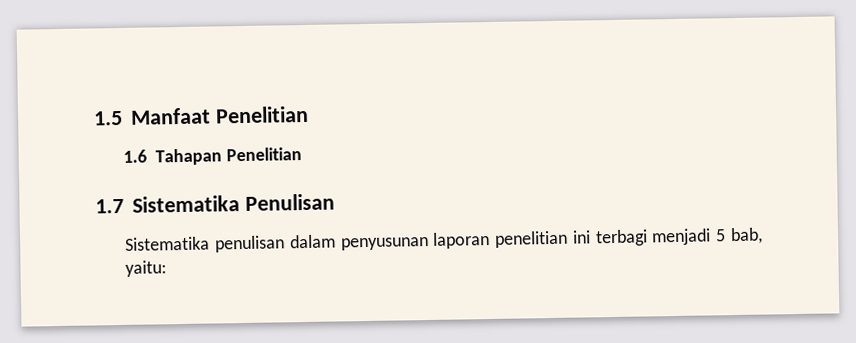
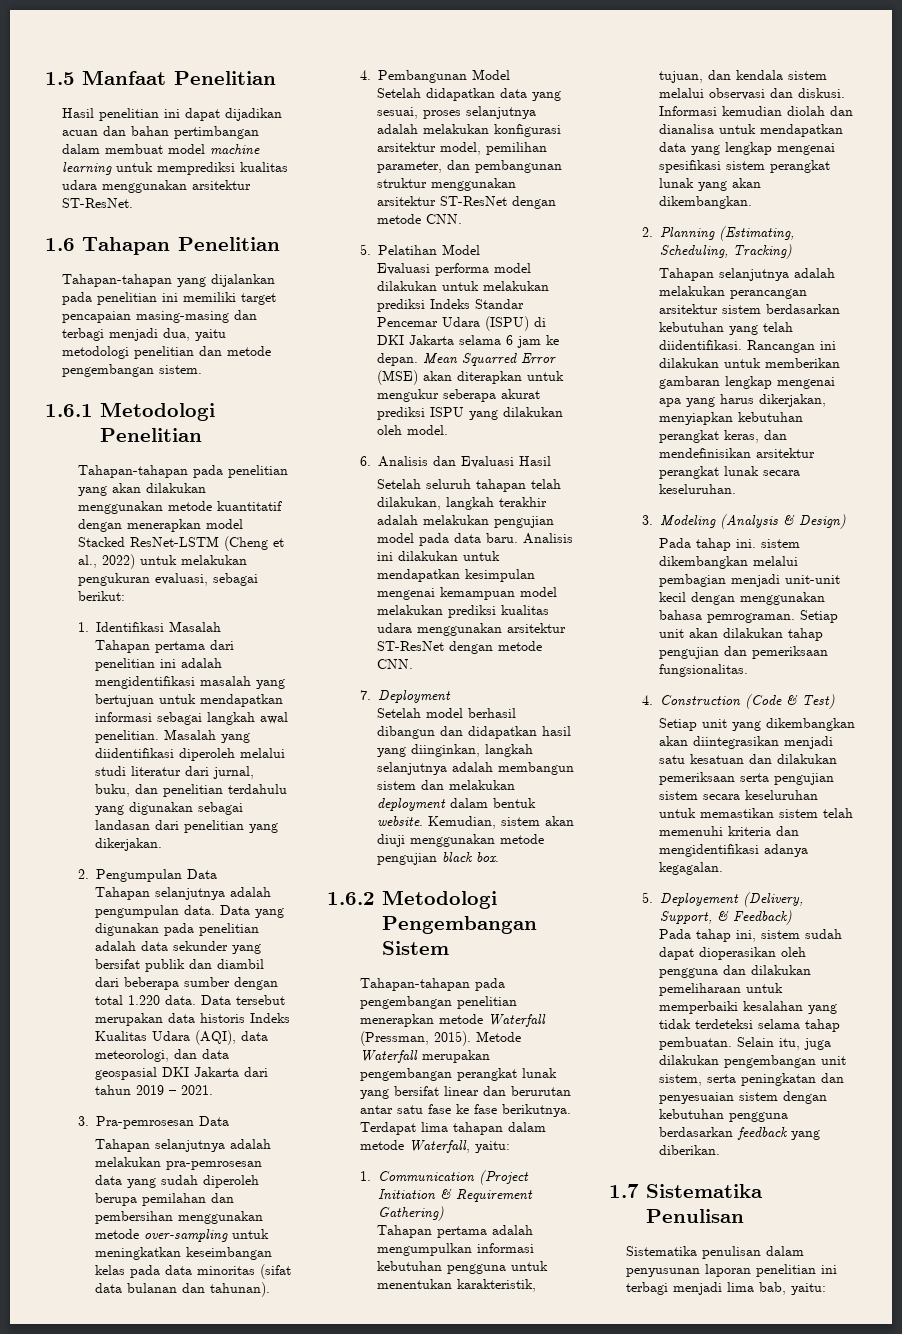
[123,147,302,166] 1.6 Tahapan Penelitian -> [61,108,282,121] [61,126,259,139] [61,144,260,155] [61,162,288,175] [61,180,251,193] [61,198,133,208] [45,237,280,255] [61,274,275,287] [61,292,276,305] [61,310,257,323] [61,328,226,341] [61,346,271,359] [61,364,202,377] [45,402,215,421] [100,428,202,442] [78,465,289,478] [78,483,207,496] [78,501,283,514] [78,519,244,532] [78,536,285,551] [78,554,248,569] [78,573,259,586] [78,591,126,601] [78,621,222,632] [95,640,235,653] [95,658,223,671] [95,676,286,689] [95,694,284,707] [95,712,289,725] [95,729,251,743] [95,748,286,761] [95,766,255,779] [95,784,288,797] [95,802,244,815] [95,820,279,833] [95,838,163,851] [78,869,218,882] [95,887,272,900] [95,905,285,918] [95,923,260,936] [95,941,262,954] [95,959,265,972] [95,977,279,990] [95,995,286,1005] [95,1013,291,1026] [95,1030,269,1045] [95,1049,230,1062] [95,1067,269,1080] [95,1085,214,1095] [78,1116,230,1129] [95,1139,272,1152] [95,1157,263,1170] [95,1175,260,1188] [95,1193,235,1206] [95,1211,264,1224] [95,1229,270,1242] [95,1247,273,1260] [95,1264,292,1279] [95,1282,271,1297] [360,69,511,83] [377,88,562,101] [377,106,537,119] [377,124,562,137] [377,142,548,155] [377,160,563,173] [377,178,517,191] [377,196,557,209] [377,214,463,224] [360,244,481,255] [377,263,532,276] [377,281,550,291] [377,299,525,312] [377,316,547,331] [377,335,560,348] [377,353,557,366] [377,370,565,385] [377,389,541,402] [377,407,564,420] [377,425,449,435] [360,456,552,468] [377,479,562,492] [377,497,548,510] [377,515,555,528] [377,533,574,546] [377,551,501,561] [377,569,536,582] [377,587,558,600] [377,605,550,618] [377,623,567,636] [377,641,543,654] [377,659,414,669] [360,690,452,703] [377,708,517,718] [377,726,572,739] [377,744,534,757] [377,762,575,775] [377,780,516,790] [377,798,537,811] [377,816,575,829] [377,834,545,847] [377,852,500,865] [327,890,497,909] [382,916,537,934] [382,941,449,955] [360,978,506,991] [360,996,518,1009] [360,1014,547,1027] [360,1031,522,1046] [360,1050,491,1063] [360,1068,558,1081] [360,1086,572,1099] [360,1104,572,1117] [360,1122,547,1135] [360,1140,511,1153] [360,1170,530,1185] [378,1189,534,1202] [378,1206,445,1221] [377,1225,534,1238] [377,1243,535,1256] [377,1261,549,1274] [377,1279,537,1292] [659,70,828,83] [659,88,846,100] [659,106,854,116] [659,124,844,137] [659,142,836,155] [659,160,831,173] [659,178,762,191] [659,196,753,209] [642,226,795,241] [660,244,793,259] [659,268,836,281] [659,286,808,299] [659,304,841,314] [659,322,794,335] [659,340,837,353] [659,358,841,368] [659,376,836,389] [659,394,827,407] [659,412,804,425] [659,430,788,443] [659,448,816,458] [659,466,801,479] [659,484,737,494] [642,514,847,529] [659,538,801,551] [659,556,799,569] [659,574,841,587] [659,592,826,605] [659,610,839,623] [659,628,824,641] [659,646,829,659] [659,664,749,677] [642,694,836,709] [659,718,856,731] [659,736,834,749] [659,754,838,764] [659,772,835,785] [659,790,819,800] [659,808,854,818] [659,826,800,836] [659,844,809,857] [659,862,724,875] [642,892,804,907] [660,910,793,925] [659,929,843,942] [659,947,807,960] [659,965,812,978] [659,983,784,996] [659,1001,838,1014] [659,1019,841,1032] [659,1037,832,1050] [659,1055,847,1068] [659,1073,845,1086] [659,1091,828,1104] [659,1109,789,1122] [659,1127,821,1140] [659,1145,721,1155] Hasil penelitian ini dapat dijadikan acuan dan bahan pertimbangan dalam membuat model machine learning untuk memprediksi kualitas udara menggunakan arsitektur ST-ResNet. // 1.6 Tahapan Penelitian // Tahapan-tahapan yang dijalankan pada penelitian ini memiliki target pencapaian masing-masing dan terbagi menjadi dua, yaitu metodologi penelitian dan metode pengembangan sistem. // 1.6.1 Metodologi Penelitian // Tahapan-tahapan pada penelitian yang akan dilakukan menggunakan metode kuantitatif dengan menerapkan model Stacked ResNet-LSTM (Cheng et al., 2022) untuk melakukan pengukuran evaluasi, sebagai berikut: // 1. Identifikasi Masalah // Tahapan pertama dari penelitian ini adalah mengidentifikasi masalah yang bertujuan untuk mendapatkan informasi sebagai langkah awal penelitian. Masalah yang diidentifikasi diperoleh melalui studi literatur dari jurnal, buku, dan penelitian terdahulu yang digunakan sebagai landasan dari penelitian yang dikerjakan. // 2. Pengumpulan Data // Tahapan selanjutnya adalah pengumpulan data. Data yang digunakan pada penelitian adalah data sekunder yang bersifat publik dan diambil dari beberapa sumber dengan total 1.220 data. Data tersebut merupakan data historis Indeks Kualitas Udara (AQI), data meteorologi, dan data geospasial DKI Jakarta dari tahun 2019 – 2021. // 3. Pra-pemrosesan Data // Tahapan selanjutnya adalah melakukan pra-pemrosesan data yang sudah diperoleh berupa pemilahan dan pembersihan menggunakan metode over-sampling untuk meningkatkan keseimbangan kelas pada data minoritas (sifat data bulanan dan tahunan). // 4. Pembangunan Model // Setelah didapatkan data yang sesuai, proses selanjutnya adalah melakukan konfigurasi arsitektur model, pemilihan parameter, dan pembangunan struktur menggunakan arsitektur ST-ResNet dengan metode CNN. // 5. Pelatihan Model // Evaluasi performa model dilakukan untuk melakukan prediksi Indeks Standar Pencemar Udara (ISPU) di DKI Jakarta selama 6 jam ke depan. Mean Squarred Error (MSE) akan diterapkan untuk mengukur seberapa akurat prediksi ISPU yang dilakukan oleh model. // 6. Analisis dan Evaluasi Hasil // Setelah seluruh tahapan telah dilakukan, langkah terakhir adalah melakukan pengujian model pada data baru. Analisis ini dilakukan untuk mendapatkan kesimpulan mengenai kemampuan model melakukan prediksi kualitas udara menggunakan arsitektur ST-ResNet dengan metode CNN. // 7. Deployment // Setelah model berhasil dibangun dan didapatkan hasil yang diinginkan, langkah selanjutnya adalah membangun sistem dan melakukan deployment dalam bentuk website. Kemudian, sistem akan diuji menggunakan metode pengujian black box. // 1.6.2 Metodologi Pengembangan Sistem // Tahapan-tahapan pada pengembangan penelitian menerapkan metode Waterfall (Pressman, 2015). Metode Waterfall merupakan pengembangan perangkat lunak yang bersifat linear dan berurutan antar satu fase ke fase berikutnya. Terdapat lima tahapan dalam metode Waterfall, yaitu: // 1. Communication (Project Initiation & Requirement Gathering) // Tahapan pertama adalah mengumpulkan informasi kebutuhan pengguna untuk menentukan karakteristik, tujuan, dan kendala sistem melalui observasi dan diskusi. Informasi kemudian diolah dan dianalisa untuk mendapatkan data yang lengkap mengenai spesifikasi sistem perangkat lunak yang akan dikembangkan. // 2. Planning (Estimating, Scheduling, Tracking) // Tahapan selanjutnya adalah melakukan perancangan arsitektur sistem berdasarkan kebutuhan yang telah diidentifikasi. Rancangan ini dilakukan untuk memberikan gambaran lengkap mengenai apa yang harus dikerjakan, menyiapkan kebutuhan perangkat keras, dan mendefinisikan arsitektur perangkat lunak secara keseluruhan. // 3. Modeling (Analysis & Design) // Pada tahap ini. sistem dikembangkan melalui pembagian menjadi unit-unit kecil dengan menggunakan bahasa pemrograman. Setiap unit akan dilakukan tahap pengujian dan pemeriksaan fungsionalitas. // 4. Construction (Code & Test) // Setiap unit yang dikembangkan akan diintegrasikan menjadi satu kesatuan dan dilakukan pemeriksaan serta pengujian sistem secara keseluruhan untuk memastikan sistem telah memenuhi kriteria dan mengidentifikasi adanya kegagalan. // 5. Deployement (Delivery, Support, & Feedback) // Pada tahap ini, sistem sudah dapat dioperasikan oleh pengguna dan dilakukan pemeliharaan untuk memperbaiki kesalahan yang tidak terdeteksi selama tahap pembuatan. Selain itu, juga dilakukan pengembangan unit sistem, serta peningkatan dan penyesuaian sistem dengan kebutuhan pengguna berdasarkan feedback yang diberikan.
[715,229,727,242] 5 -> [726,1282,754,1292] lima

